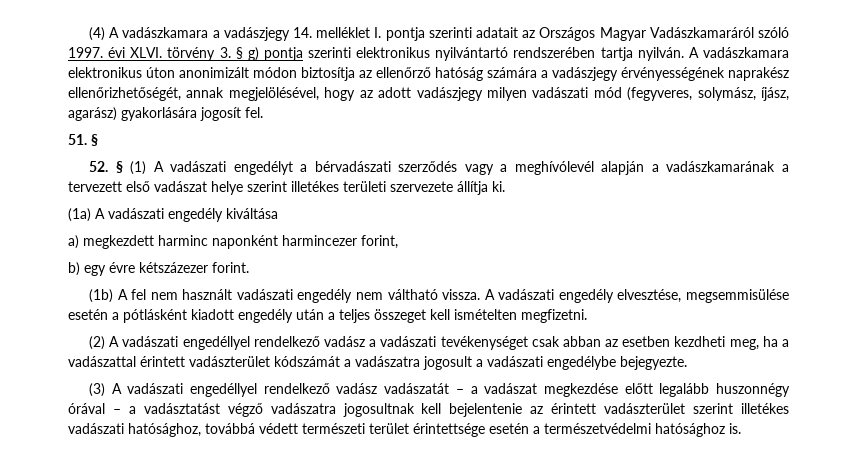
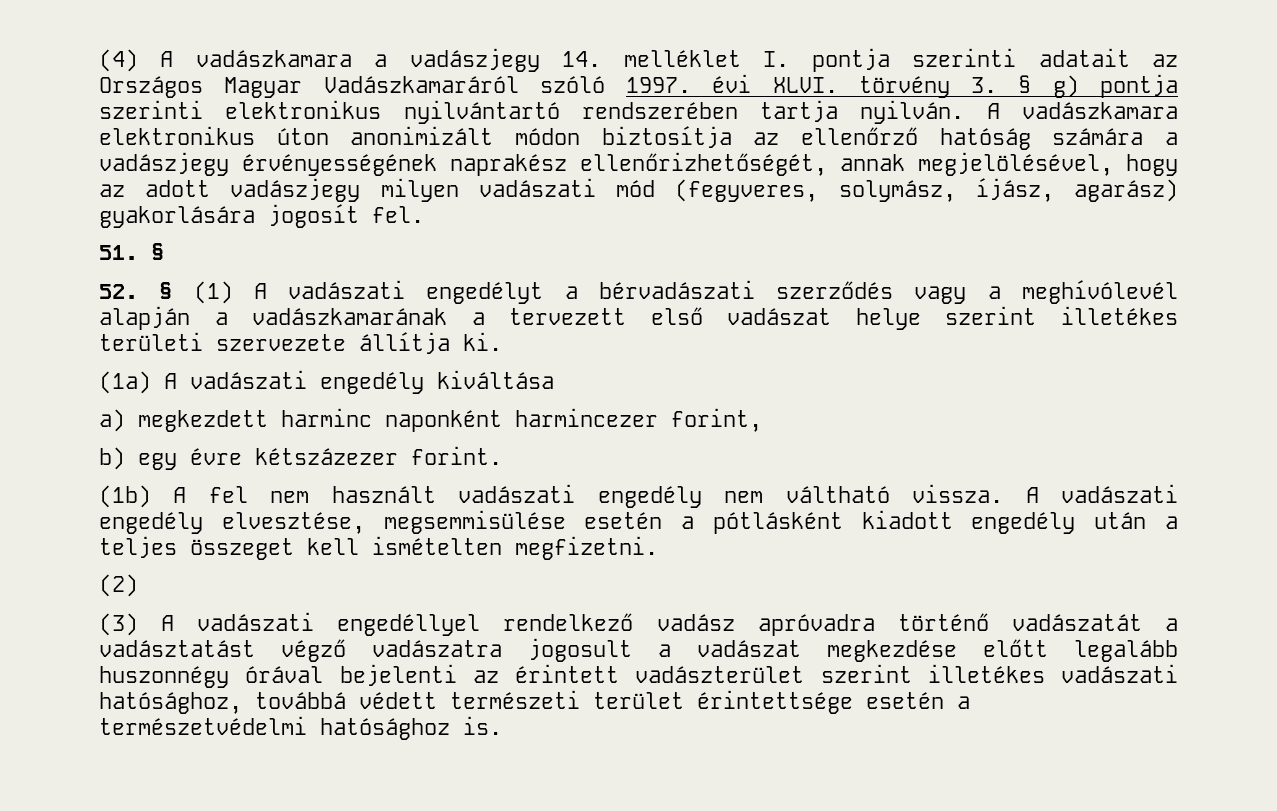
[109,336,790,350] [68,356,687,370] A vadászati engedéllyel rendelkező vadász a vadászati tevékenységet csak abban az esetben kezdheti meg, ha a vadászattal érintett vadászterület kódszámát a vadászatra jogosult a vadászati engedélybe bejegyezte. -> (138, 585) none
[384,383,464,394] vadászatát – -> [757,613,1178,636] [99,638,632,662] apróvadra történő vadászatát a vadásztatást végző vadászatra jogosult
[112,403,523,417] – a vadásztatást végző vadászatra jogosultnak kell bejelentenie -> [339,664,457,686] bejelenti

